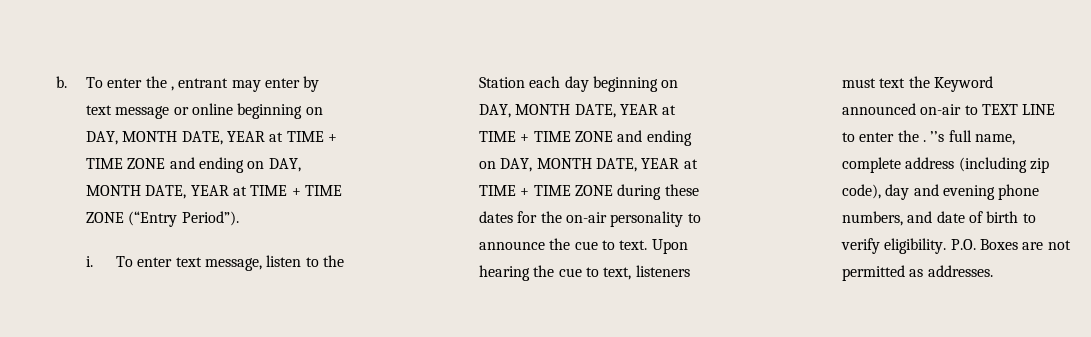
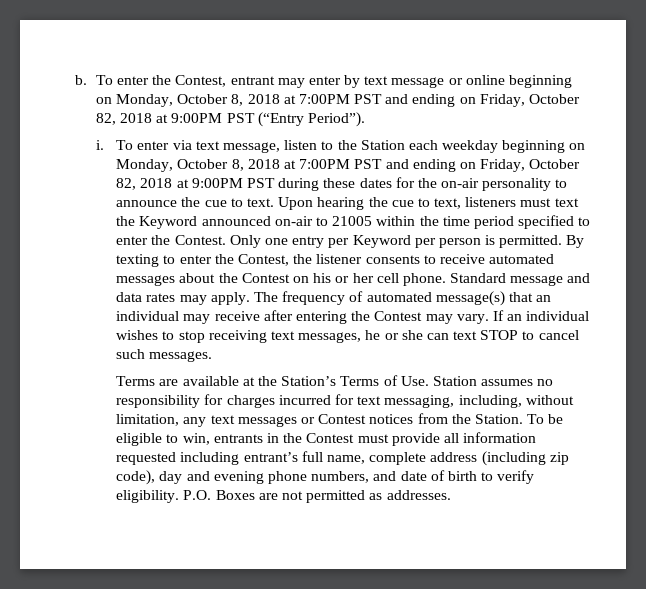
[170,86,174,91] , -> [175,75,227,87] Contest,
[85,131,337,145] [85,157,301,173] [85,185,342,199] [85,212,124,223] DAY, MONTH DATE, YEAR at TIME + TIME ZONE and ending on DAY, MONTH DATE, YEAR at TIME + TIME ZONE -> [116,94,581,107] [95,113,255,125] Monday, October 8, 2018 at 7:00PM PST and ending on Friday, October 82, 2018 at 9:00PM PST
(173, 262) none -> [172,140,192,150] via
[564,76,679,92] [478,104,677,118] [478,130,692,146] [478,158,698,172] [478,185,613,196] day beginning on DAY, MONTH DATE, YEAR at TIME + TIME ZONE and ending on DAY, MONTH DATE, YEAR at TIME + TIME ZONE -> [442,140,586,153] [116,159,581,172] [116,178,275,190] weekday beginning on Monday, October 8, 2018 at 7:00PM PST and ending on Friday, October 82, 2018 at 9:00PM PST
[981,104,1056,115] [841,130,945,142] TEXT LINE to enter the . ’’s -> [332,215,591,229] [116,235,585,248] [116,254,555,267] [116,273,591,286] [116,291,552,306] [116,310,590,324] [116,330,579,343] [116,349,213,362] [116,375,554,386] [116,394,574,408] [116,413,564,427] [116,432,537,446] [116,452,298,465] 21005 within the time period specified to enter the Contest. Only one entry per Keyword per person is permitted. By texting to enter the Contest, the listener consents to receive automated messages about the Contest on his or her cell phone. Standard message and data rates may apply. The frequency of automated message(s) that an individual may receive after entering the Contest may vary. If an individual wishes to stop receiving text messages, he or she can text STOP to cancel such messages. // Terms are available at the Station’s Terms of Use. Station assumes no responsibility for charges incurred for text messaging, including, without limitation, any text messages or Contest notices from the Station. To be eligible to win, entrants in the Contest must provide all information requested including entrant’s

